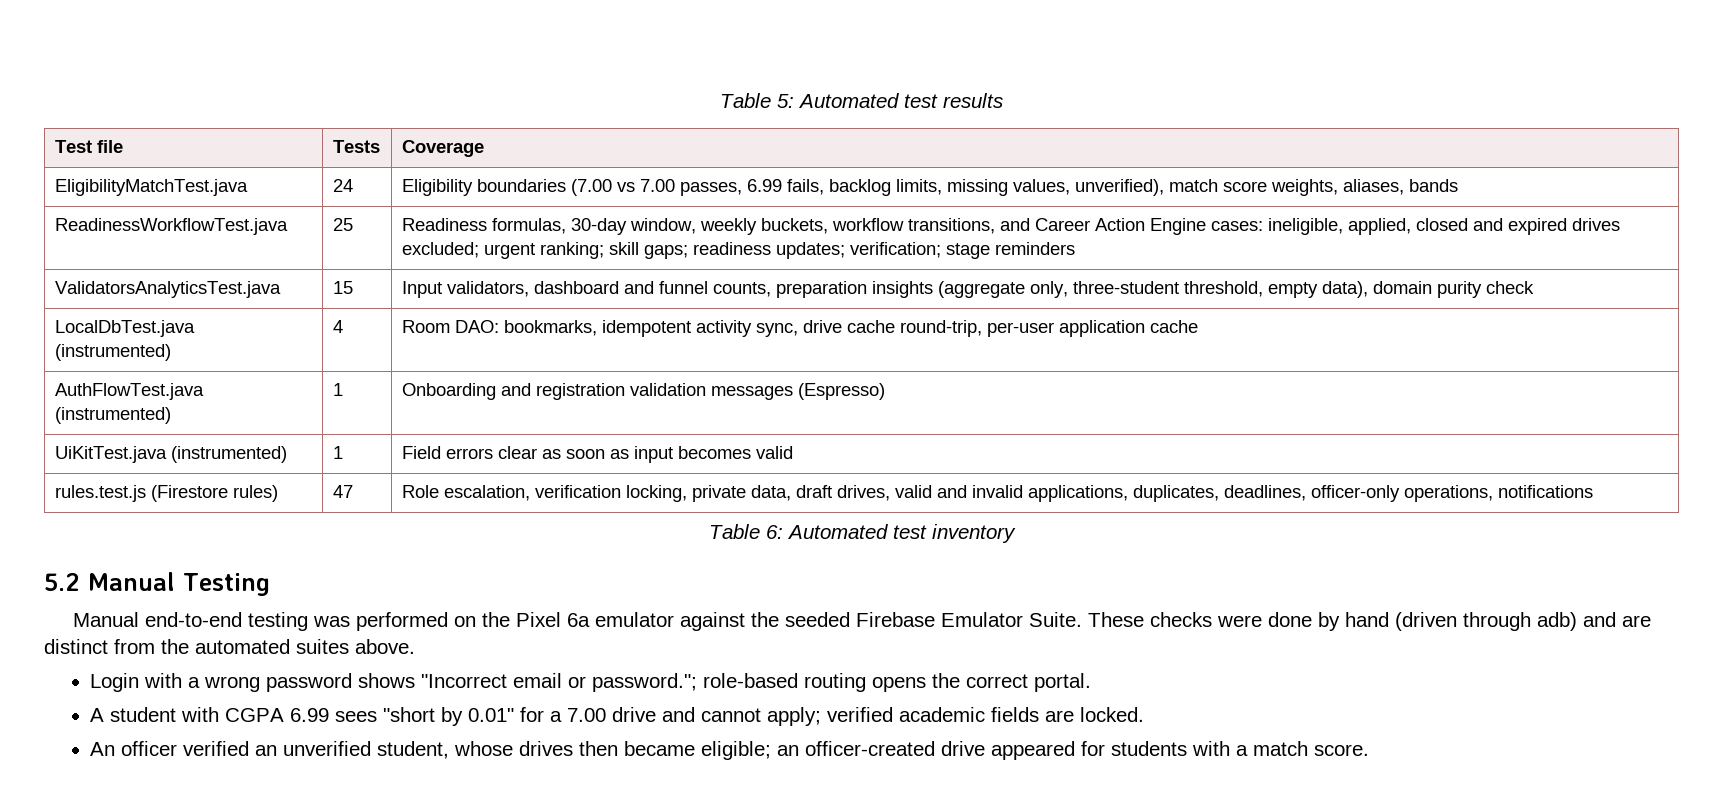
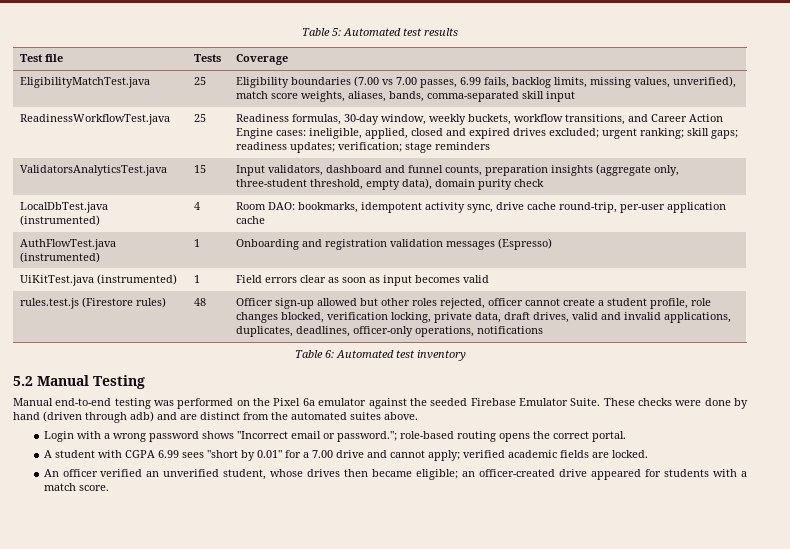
[332,179,353,192] 24 -> [194,77,207,85] 25
[1408,179,1458,192] bands -> [389,91,576,102] bands, comma-separated skill input
[332,485,353,498] [401,485,530,501] 47 | Role escalation, -> [194,298,207,306] [236,298,712,309] [236,312,325,323] 48 | Officer sign-up allowed but other roles rejected, officer cannot create a student profile, role changes blocked,

